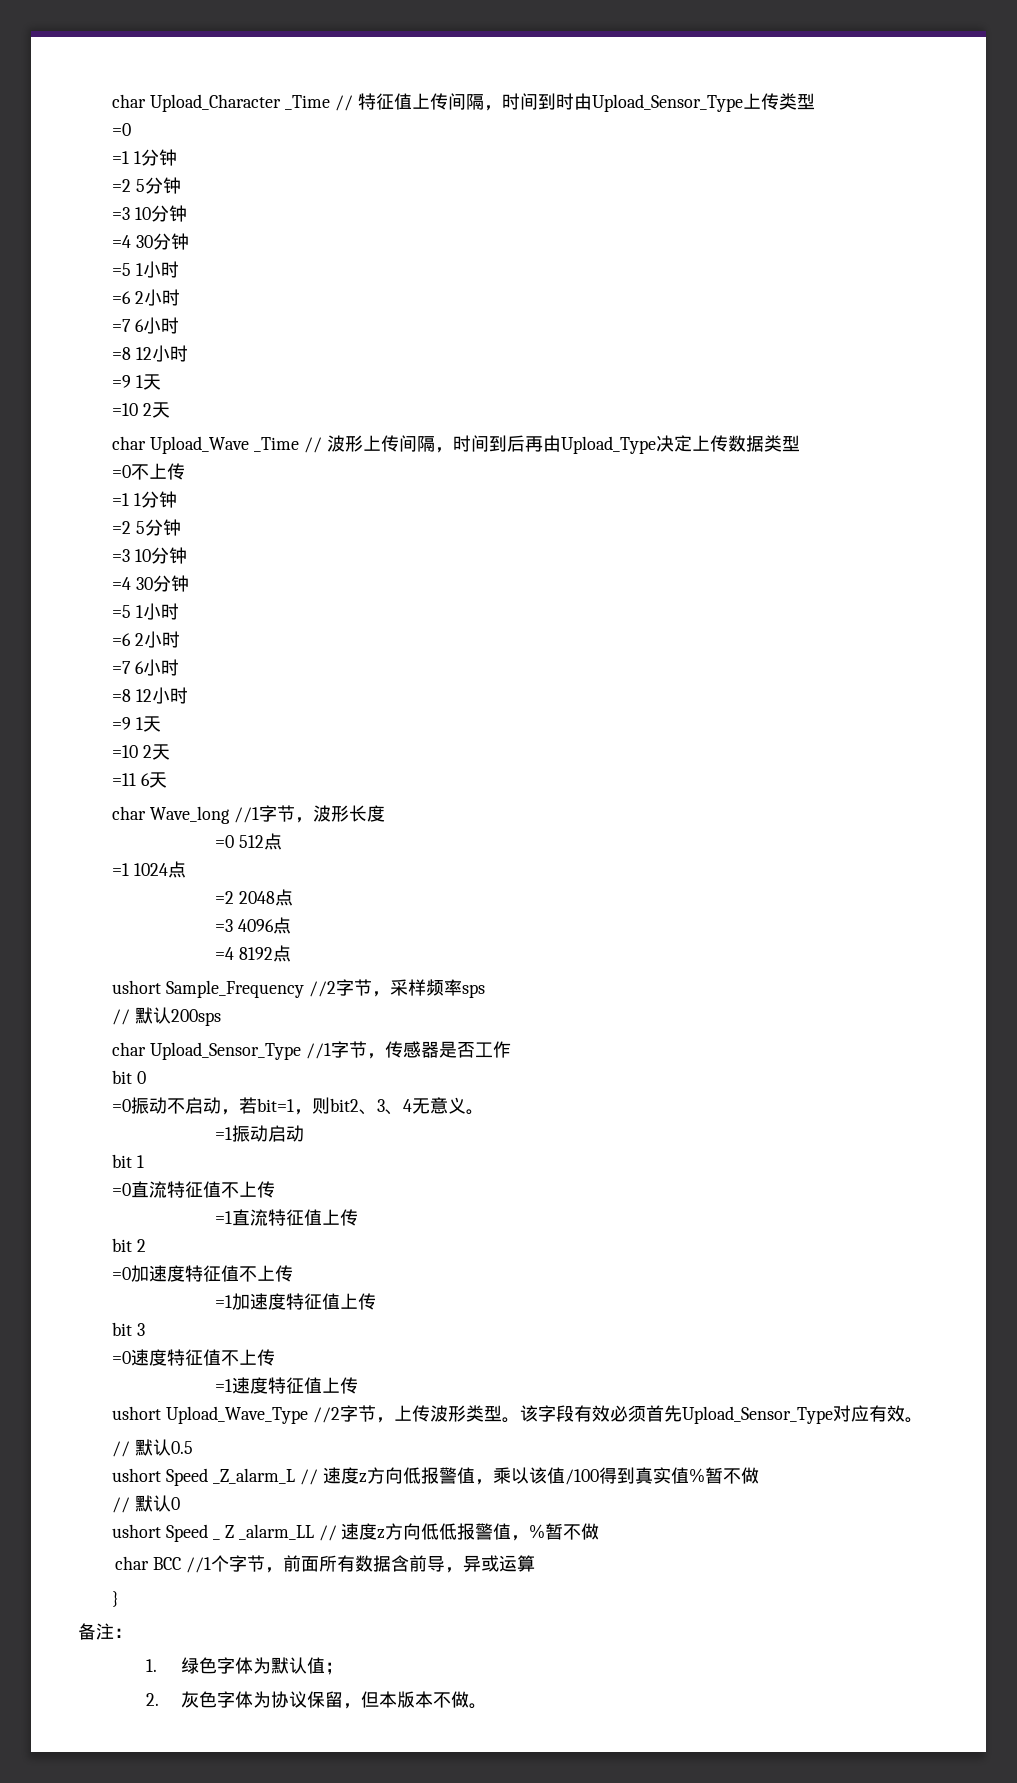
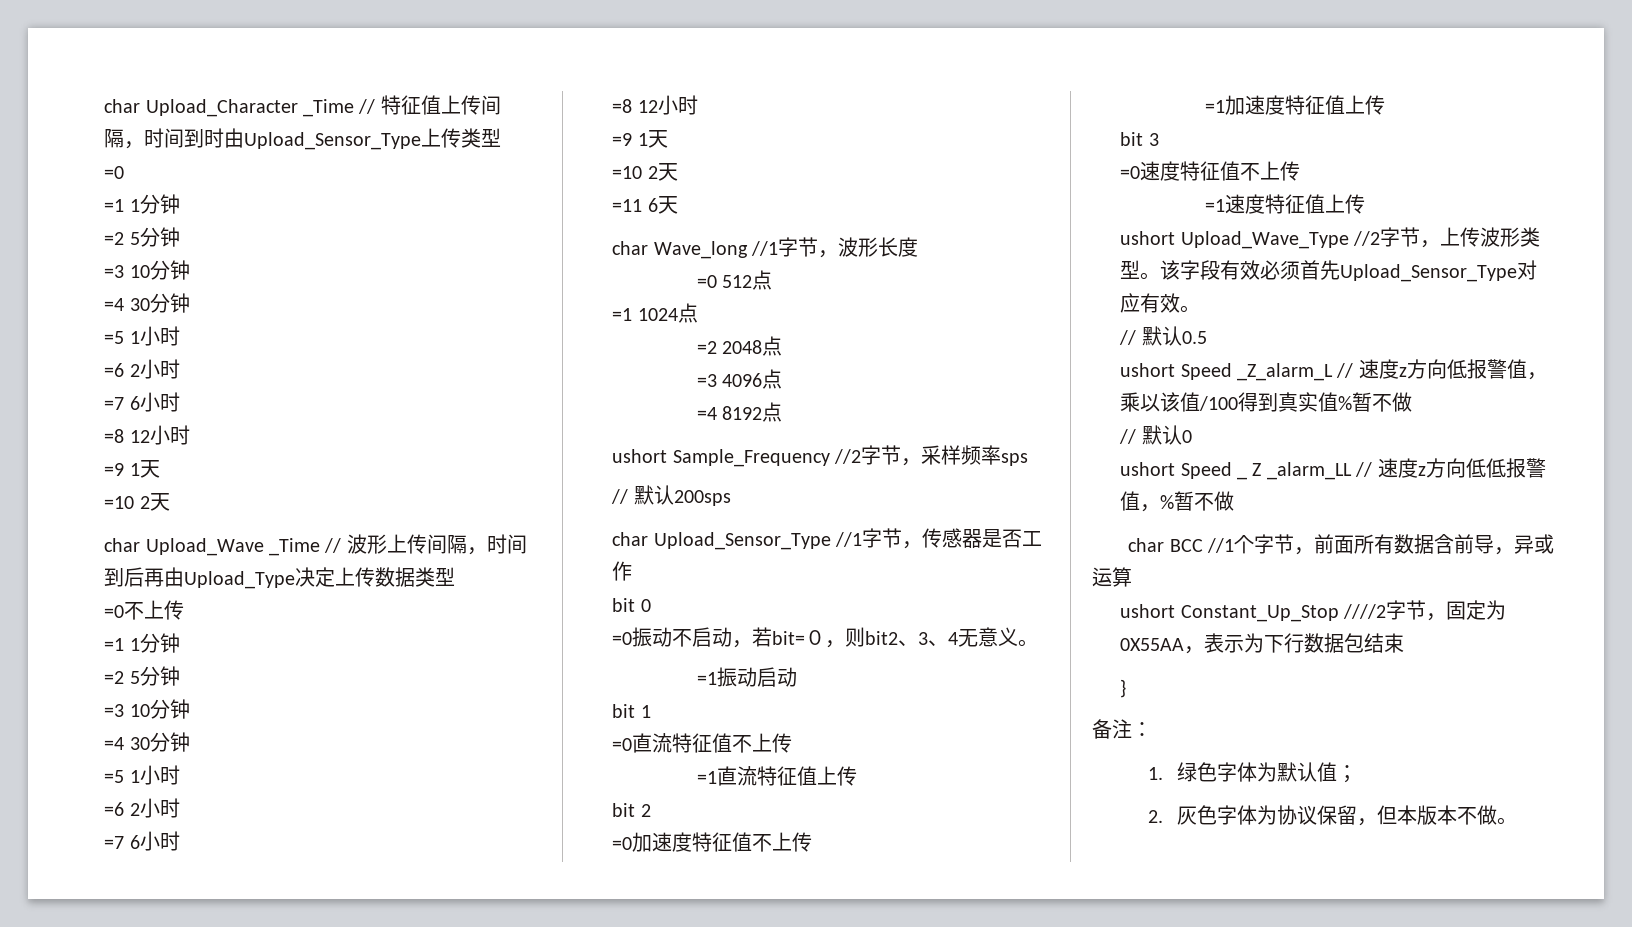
[257,1098,295,1112] bit=1 -> [772,630,826,645] bit=０
(535, 1563) none -> [1120,600,1506,622] [1120,633,1405,654] // ushort Constant_Up_Stop ////2字节，固定为0X55AA，表示为下行数据包结束

